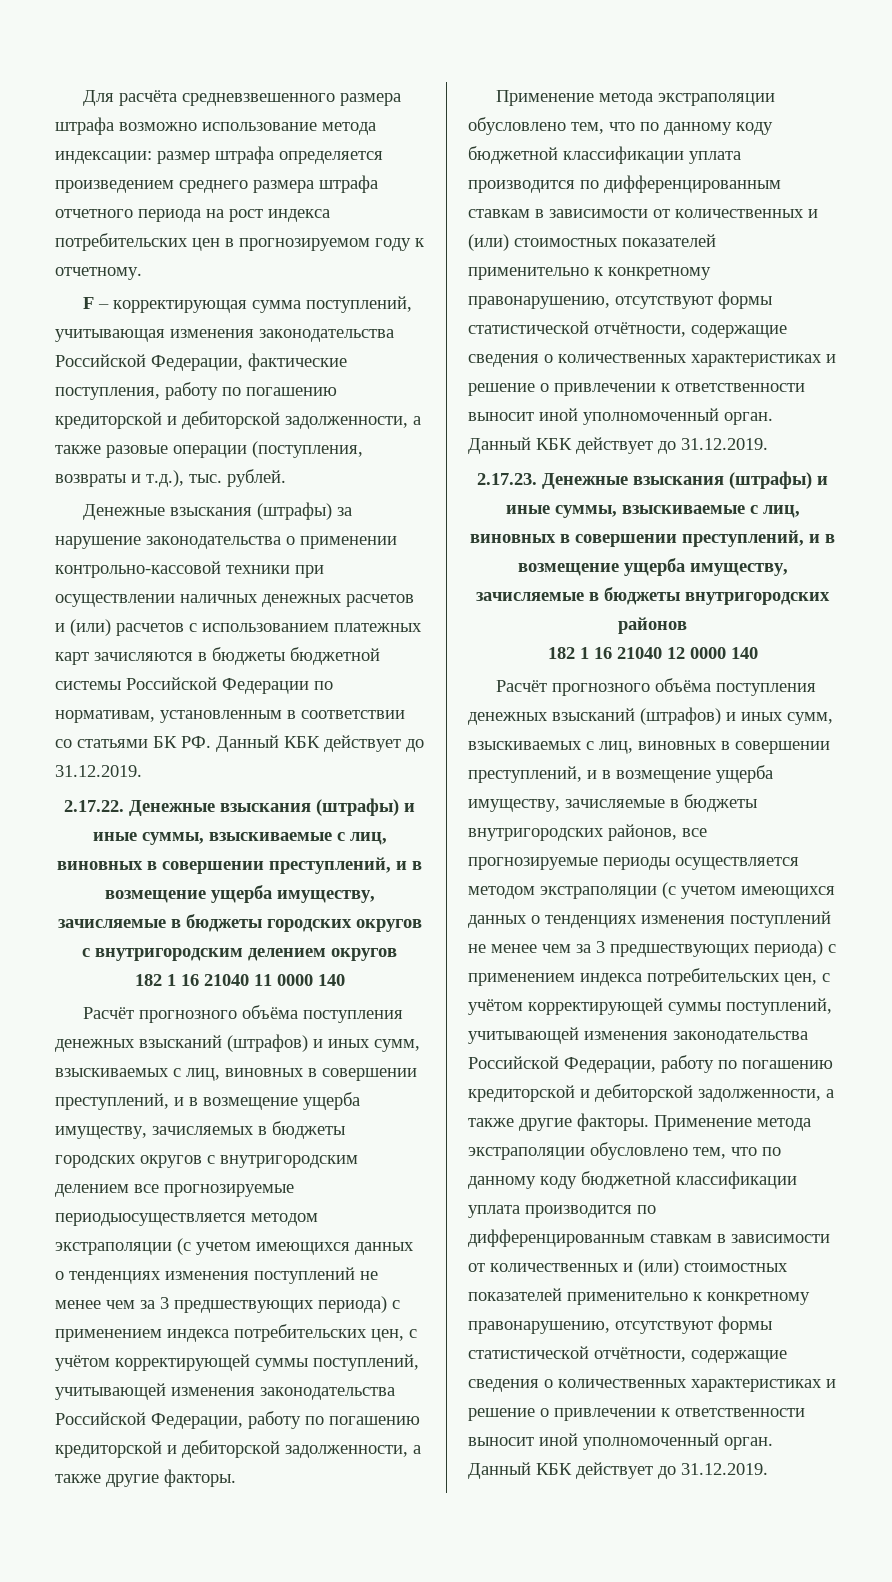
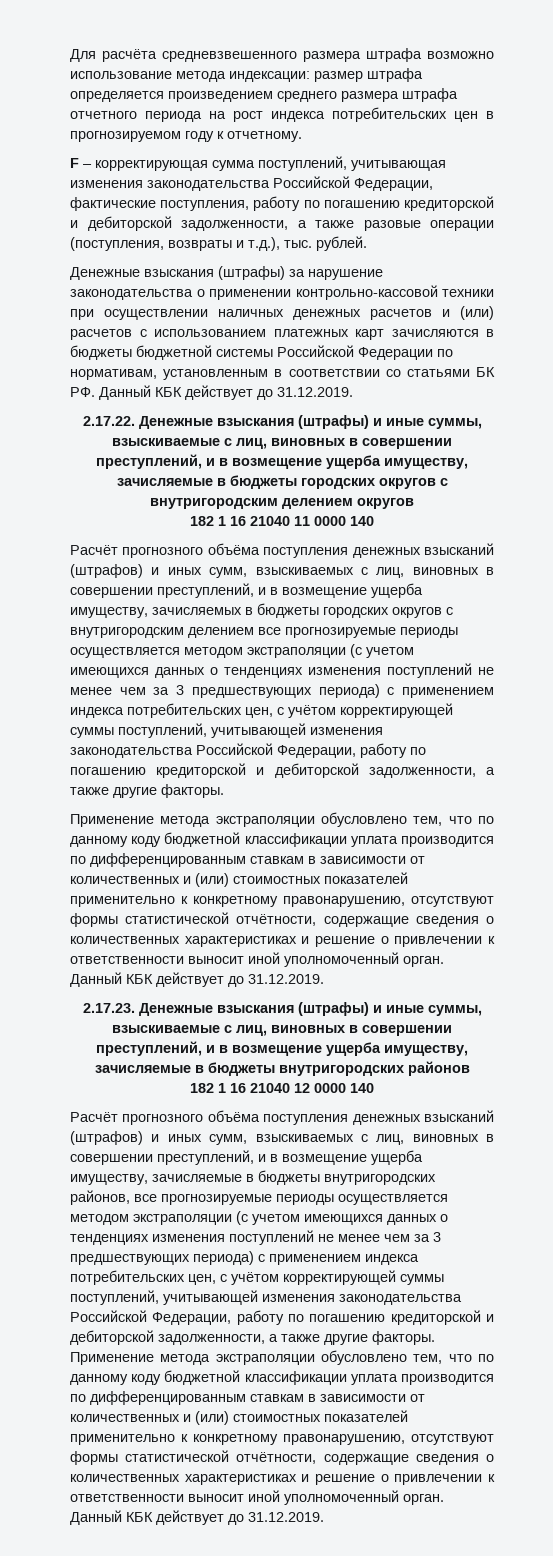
[55,1213,246,1226] периодыосуществляется -> [400,627,458,638] [70,647,180,658] периоды осуществляется

